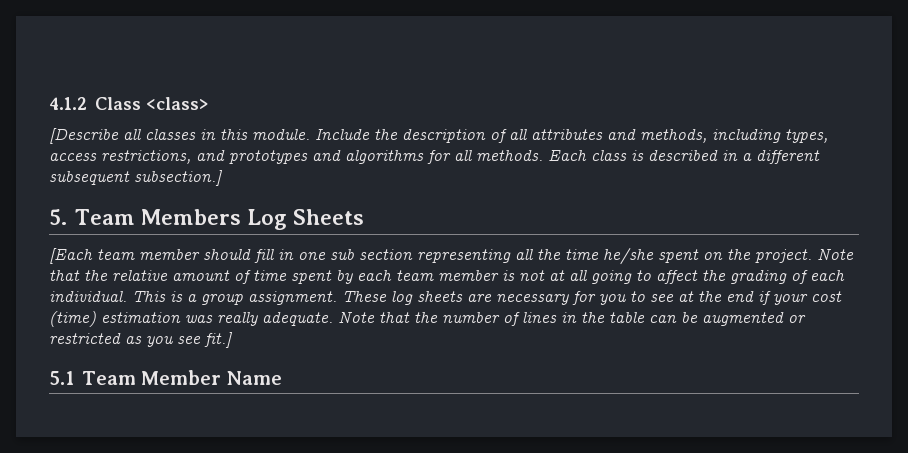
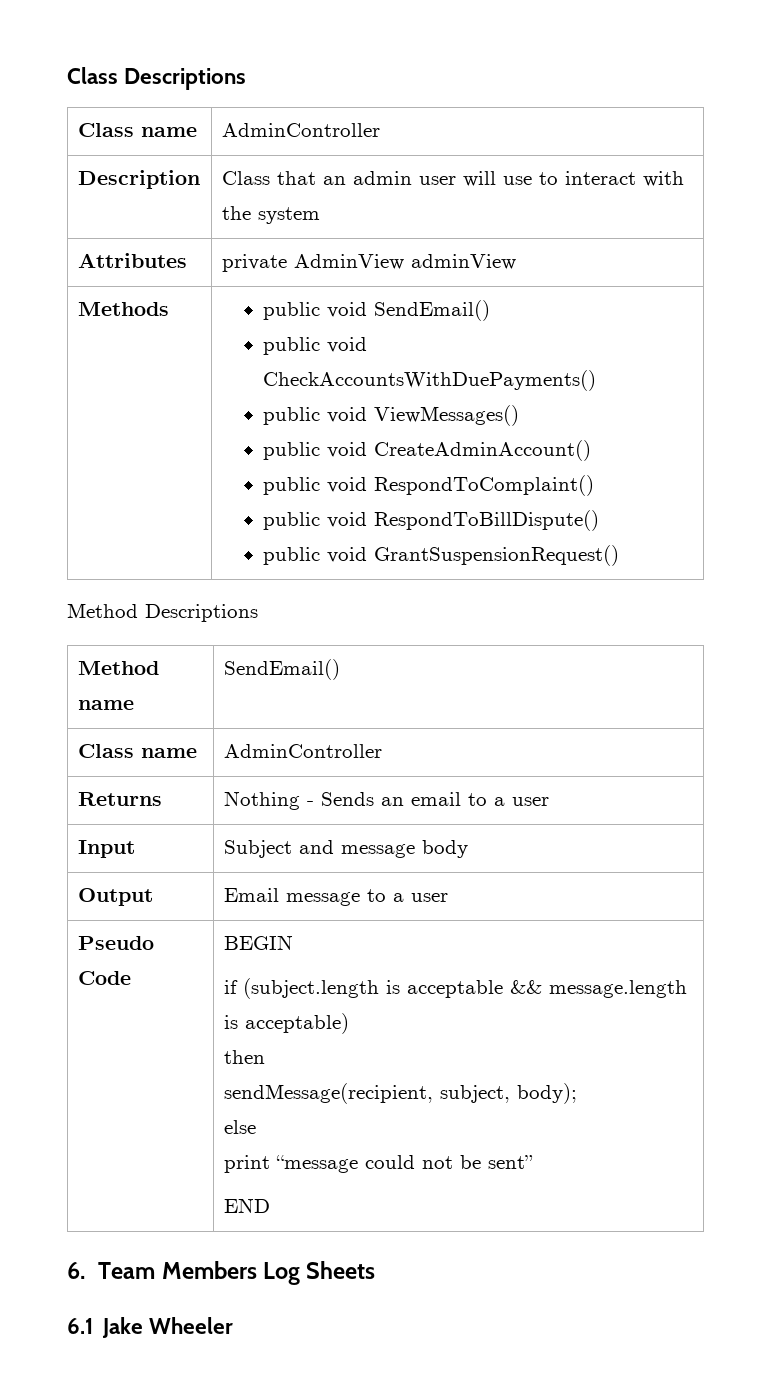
[49,97,208,110] [49,128,828,144] [49,150,820,164] [49,170,223,186] [49,209,365,230] [49,248,854,265] [49,270,845,284] [49,291,842,305] [49,311,806,327] [49,332,233,348] [49,370,282,385] 4.1.2 Class <class> // [Describe all classes in this module. Include the description of all attributes and methods, including types, access restrictions, and prototypes and algorithms for all methods. Each class is described in a different subsequent subsection.] // 5. Team Members Log Sheets // [Each team member should fill in one sub section representing all the time he/she spent on the project. Note that the relative amount of time spent by each team member is not at all going to affect the grading of each individual. This is a group assignment. These log sheets are necessary for you to see at the end if your cost (time) estimation was really adequate. Note that the number of lines in the table can be augmented or restricted as you see fit.] // 5.1 Team Member Name -> [67,67,247,90] [77,123,197,137] [221,123,380,137] [77,170,200,189] [221,171,684,187] [221,206,320,224] [77,253,187,268] [221,254,516,272] [77,302,169,316] [263,300,491,321] [263,337,368,355] [263,370,597,391] [263,405,520,426] [263,440,592,461] [263,475,595,496] [263,510,600,531] [263,545,620,566] [67,603,258,622] [77,661,159,675] [77,700,134,710] [223,659,340,680] [77,744,197,758] [223,744,382,758] [77,792,162,806] [223,791,549,810] [77,840,135,858] [223,840,468,858] [77,888,153,906] [223,888,448,906] [77,936,154,950] [77,971,131,985] [223,935,293,950] [223,978,687,999] [223,1013,349,1034] [223,1050,265,1064] [223,1083,577,1104] [223,1120,256,1134] [223,1155,533,1173] [223,1198,270,1213] [67,1261,376,1285] [67,1317,234,1338] Class Descriptions // Class name | AdminController // Description | Class that an admin user will use to interact with the system // Attributes | private AdminView adminView // Methods | public void SendEmail() // public void CheckAccountsWithDuePayments() // public void ViewMessages() // public void CreateAdminAccount() // public void RespondToComplaint() // public void RespondToBillDispute() // public void GrantSuspensionRequest() // Method Descriptions // Method name | SendEmail() // Class name | AdminController // Returns | Nothing - Sends an email to a user // Input | Subject and message body // Output | Email message to a user // Pseudo Code | BEGIN // if (subject.length is acceptable && message.length is acceptable) // then // sendMessage(recipient, subject, body); // else // print “message could not be sent” // END // 6. Team Members Log Sheets // 6.1 Jake Wheeler

